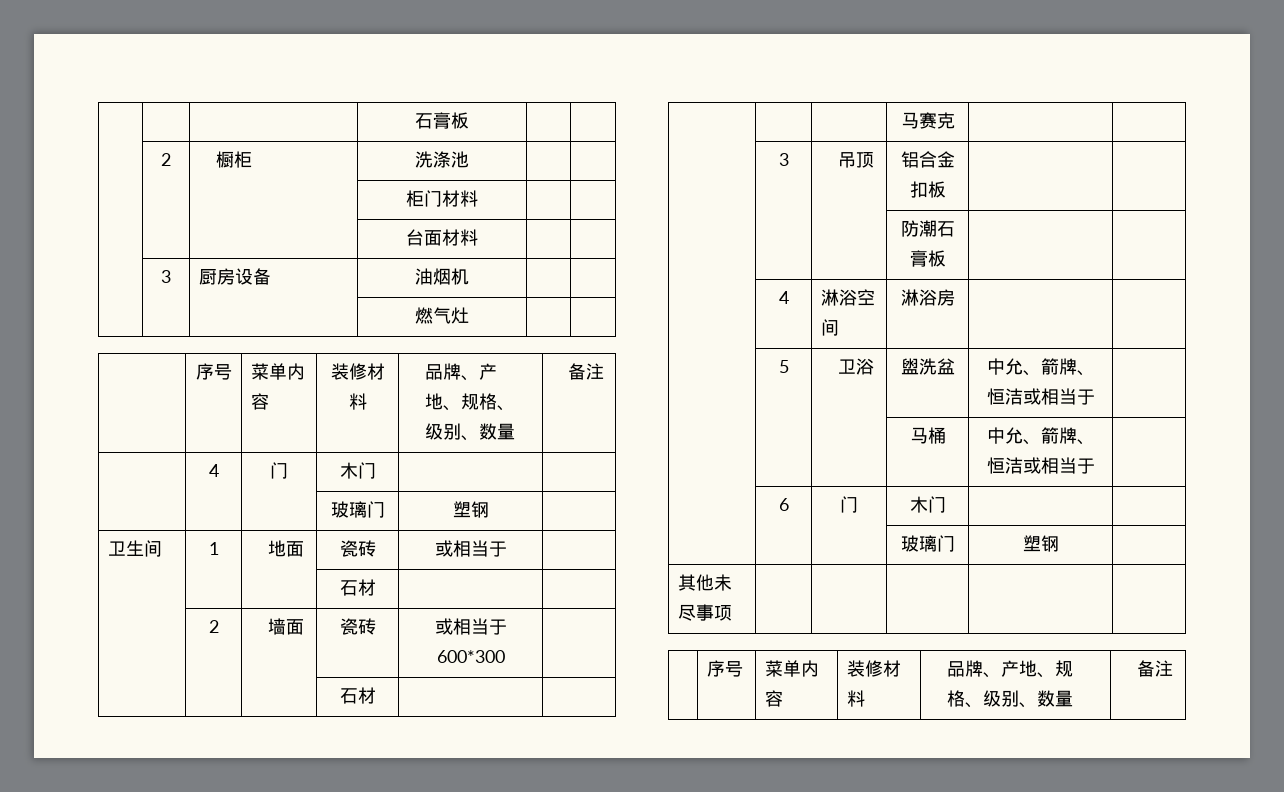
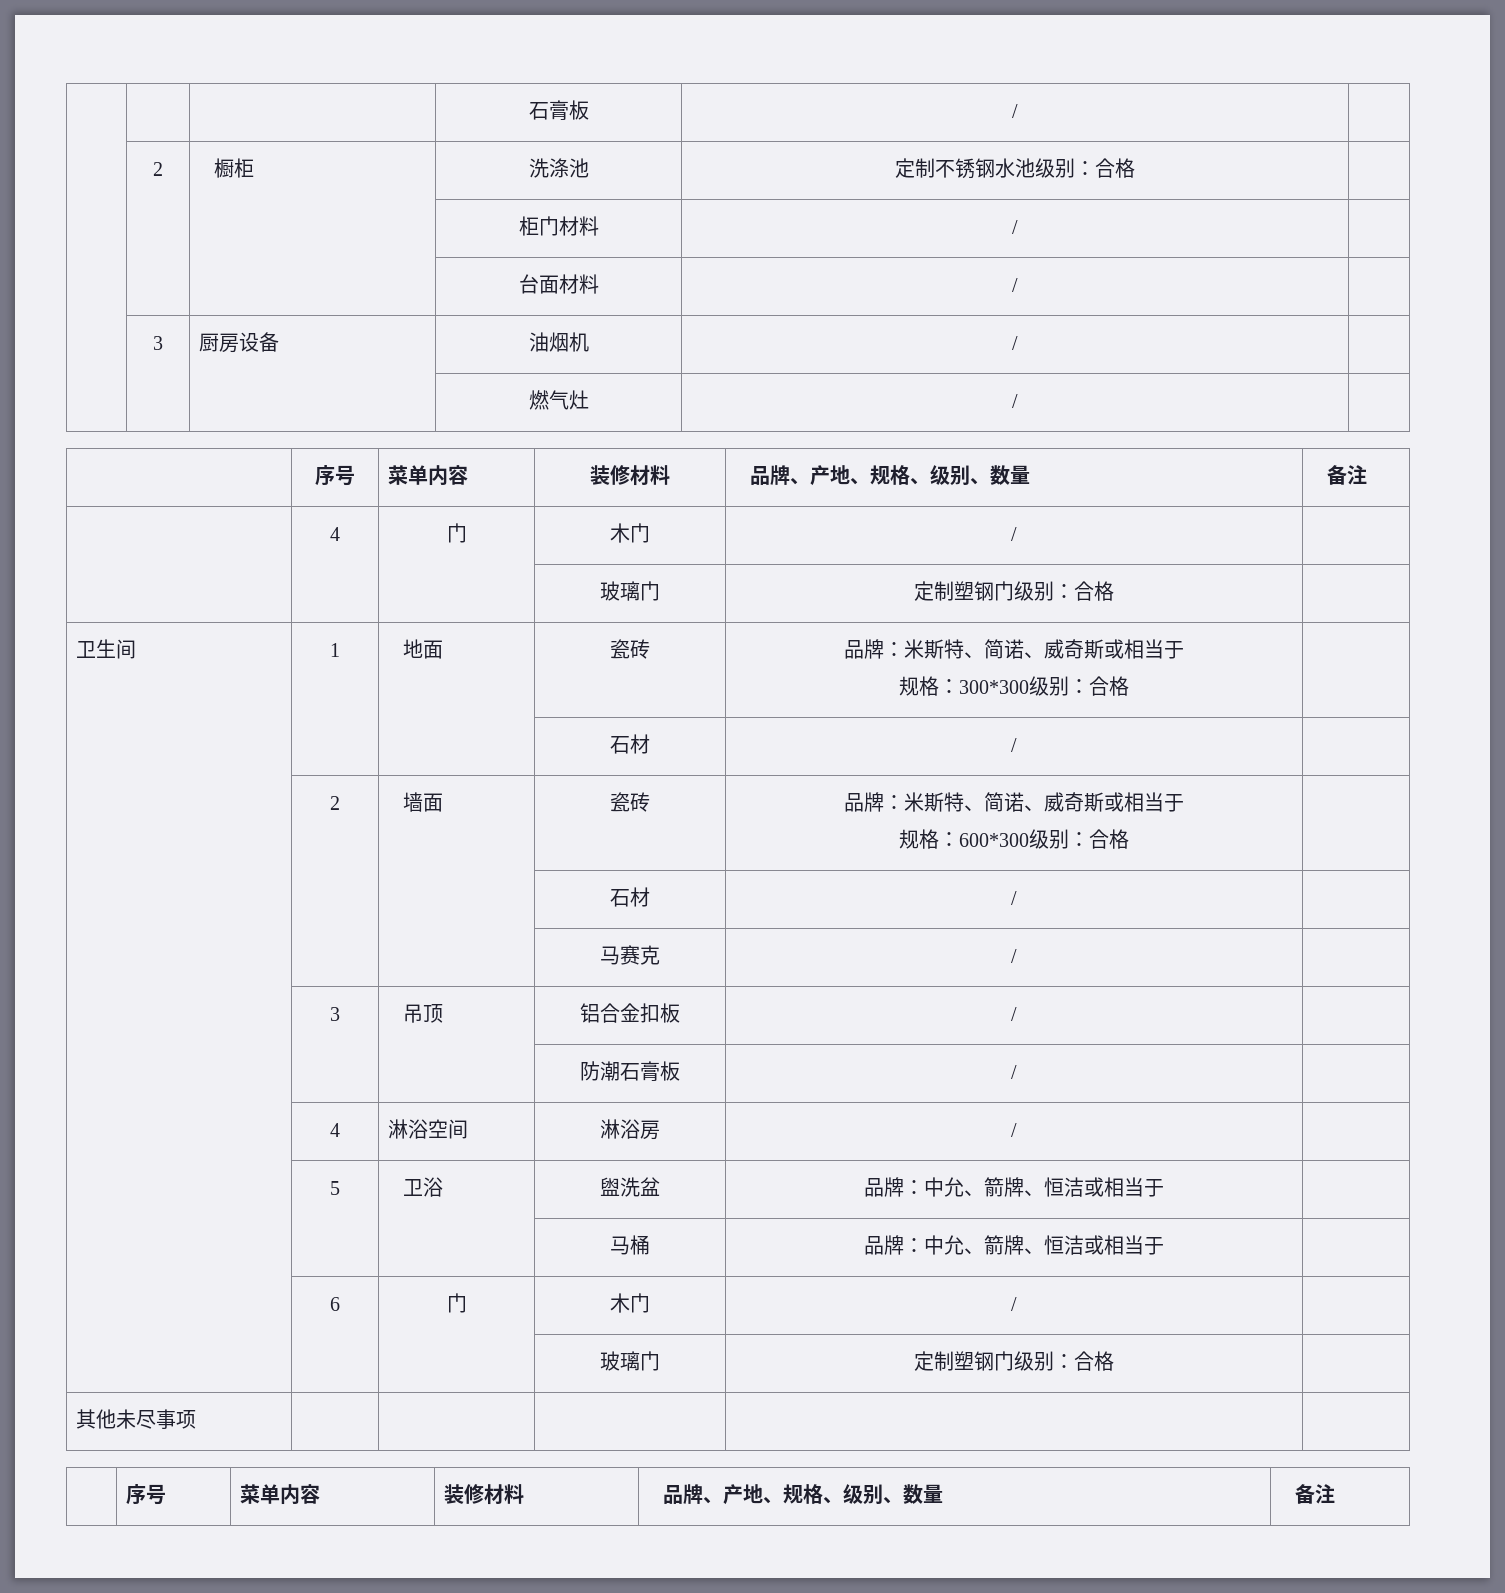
[415,112,469,129] | | | 石膏板 | -> [528,100,589,121] [1012,104,1018,118] | | | 石膏板 | /
(469, 159) none -> [895,158,1135,179] 定制不锈钢水池级别：合格
(478, 198) none -> [1012,220,1018,234] /
(478, 237) none -> [1012,278,1018,292] /
(469, 276) none -> [1012,336,1018,350] /
(469, 315) none -> [1012,394,1018,408] /
[330,501,385,518] [452,501,489,518] | // | | | 玻璃门 | 塑钢 -> [1011,527,1017,541] [600,581,660,601] [914,581,1114,601] / | // | | | 玻璃门 | 定制塑钢门级别：合格
[434,540,507,557] [339,579,376,596] 或相当于 | // | | | 石材 | -> [844,639,1184,659] [899,676,1129,696] [610,734,650,754] [1011,738,1017,752] 品牌：米斯特、简诺、威奇斯或相当于 // 规格：300*300级别：合格 | // | | | 石材 | /
[434,618,507,635] 或相当于 -> [844,792,1184,812] [899,829,959,849] 品牌：米斯特、简诺、威奇斯或相当于 // 规格：
[339,687,376,704] | // | | | 石材 | -> [1029,829,1129,849] [610,887,650,907] [1011,891,1017,905] 级别：合格 | // | | | 石材 | /
(955, 120) none -> [1011,949,1017,963] /
(946, 189) none -> [1011,1007,1017,1021] /
(946, 258) none -> [1011,1065,1017,1079] /
(955, 297) none -> [1011,1123,1017,1137] /
(955, 366) none -> [864,1177,924,1197] 品牌：
(946, 435) none -> [864,1235,924,1255] 品牌：
[900,535,955,552] [1022,535,1059,552] | // | | | 玻璃门 | 塑钢 -> [1011,1297,1017,1311] [600,1351,660,1371] [914,1351,1114,1371] / | // | | | 玻璃门 | 定制塑钢门级别：合格

